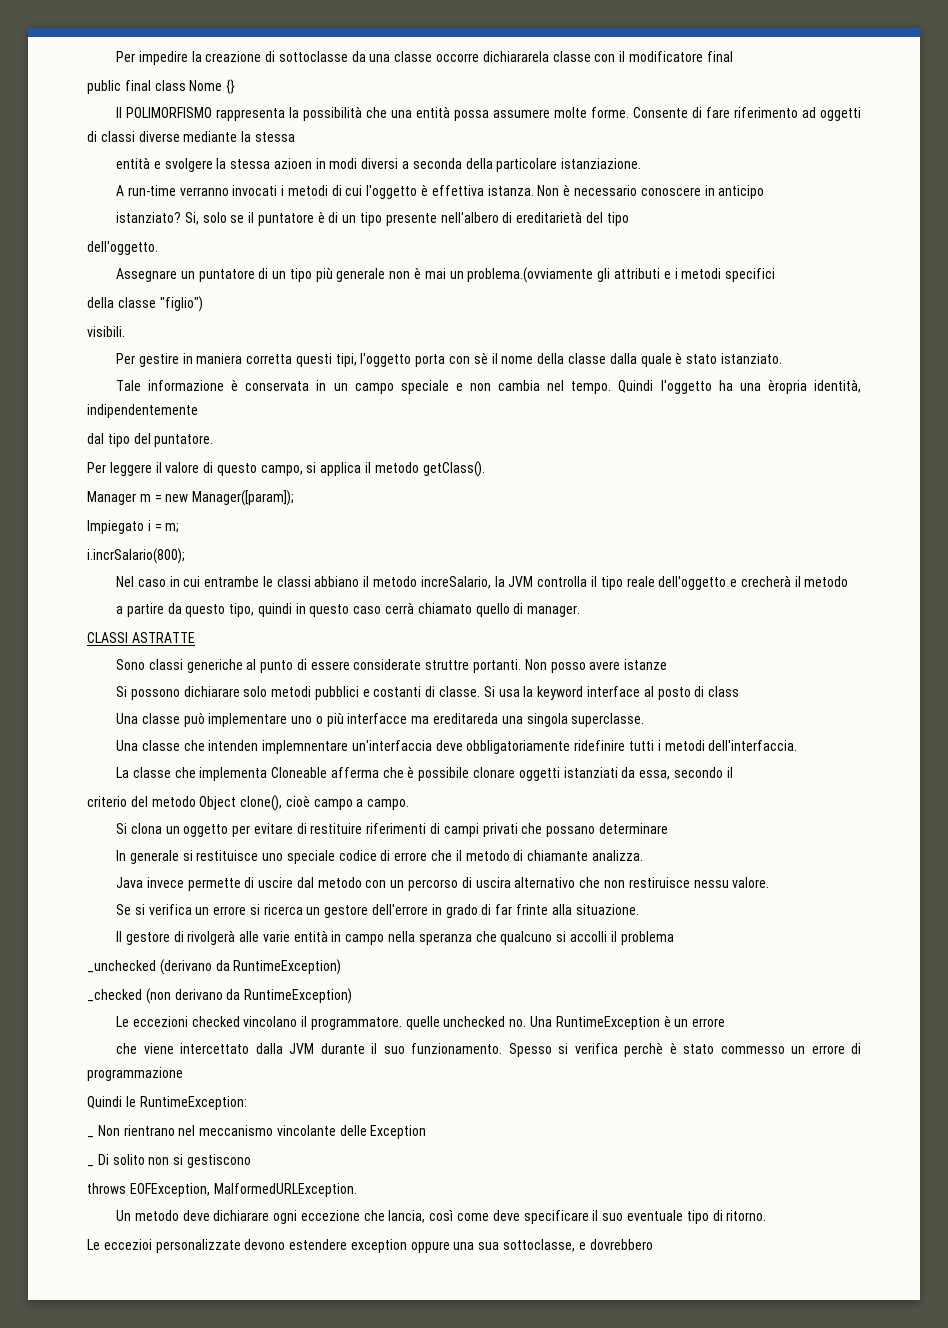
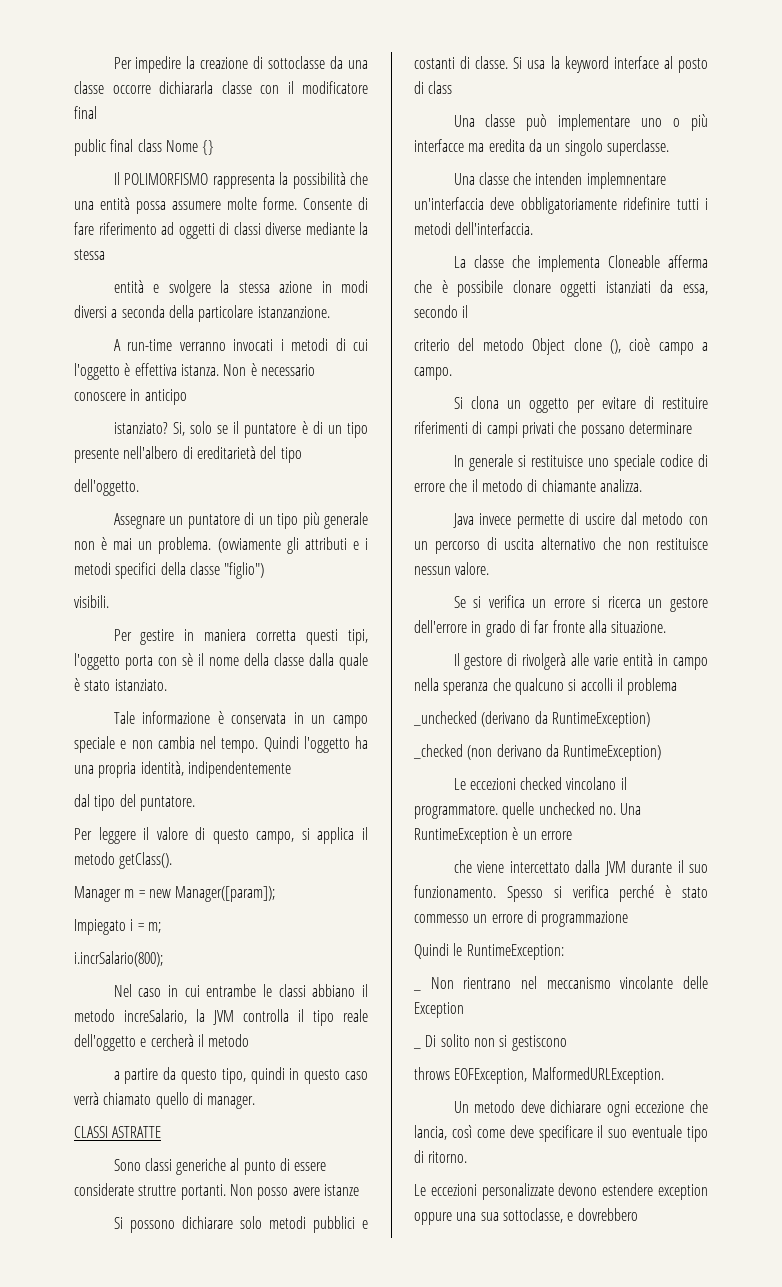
[482,51,549,62] dichiararela -> [159,81,213,94] dichiararla
[273,158,312,169] azioen -> [279,281,313,293] azione
[561,158,642,169] istanziazione. -> [257,306,330,318] istanzanzione.
[467,267,594,283] problema.(ovviamente -> [158,537,281,554] problema. (ovviamente
(776, 275) // -> (157, 570) none
[767,379,807,394] èropria -> [98,762,137,778] propria
[740,575,791,587] crecherà -> [150,1034,194,1047] cercherà
[385,602,415,614] cerrà -> [74,1092,99,1105] verrà
[433,713,568,727] ereditareda una singola -> [488,139,603,156] eredita da un singolo
[240,795,283,811] clone(), -> [573,338,621,354] clone (),
[475,877,511,888] uscira -> [504,538,534,550] uscita
[628,877,729,888] restiruisce nessu -> [656,538,708,550] [414,566,451,575] restituisce nessun
[515,904,548,915] frinte -> [552,620,585,633] fronte
[624,1042,664,1057] perchè -> [619,885,655,902] perché
[103,1239,152,1250] eccezioi -> [430,1184,477,1196] eccezioni

